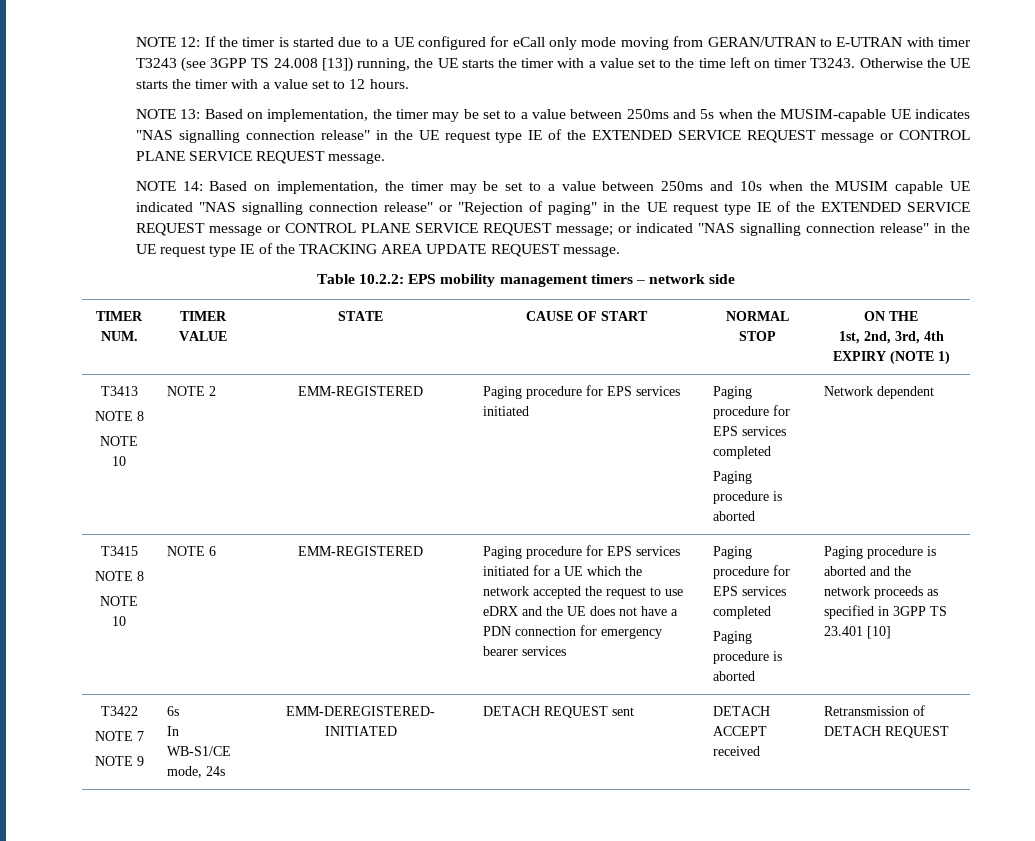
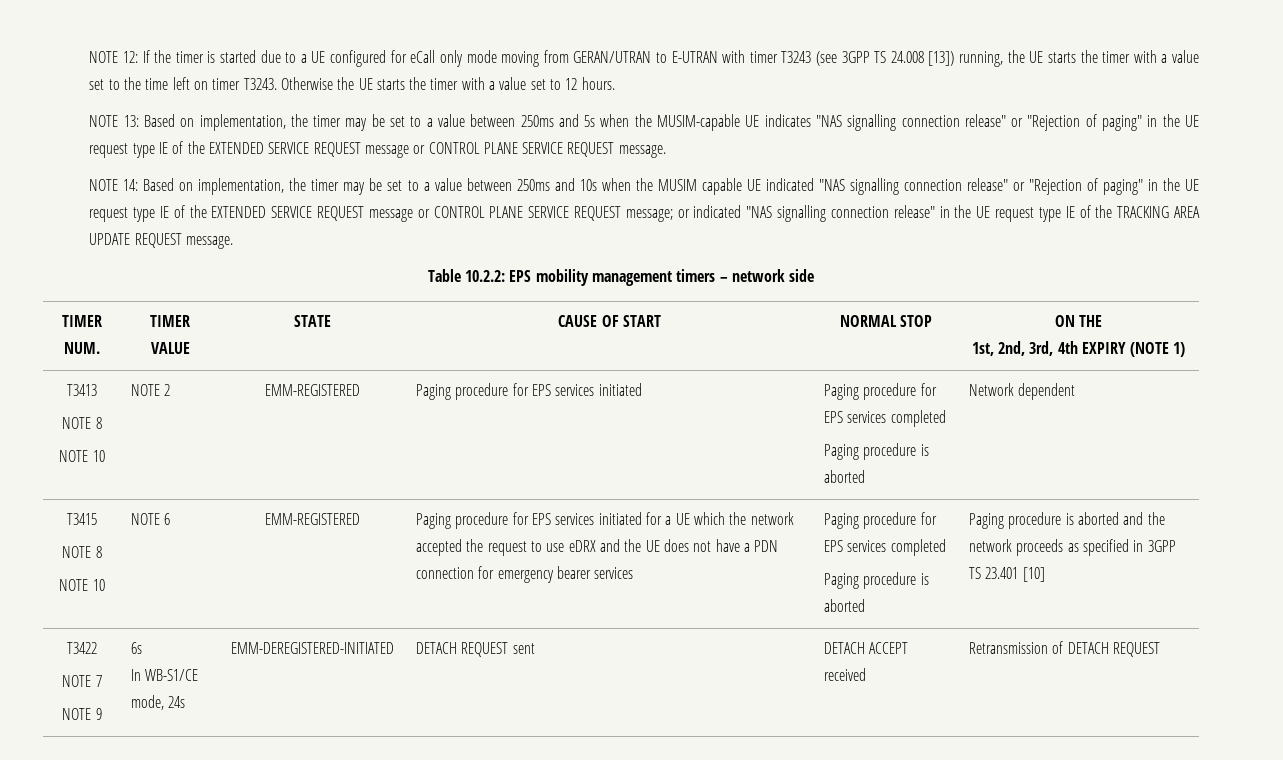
(370, 135) none -> [1011,114,1143,131] or "Rejection of paging"

